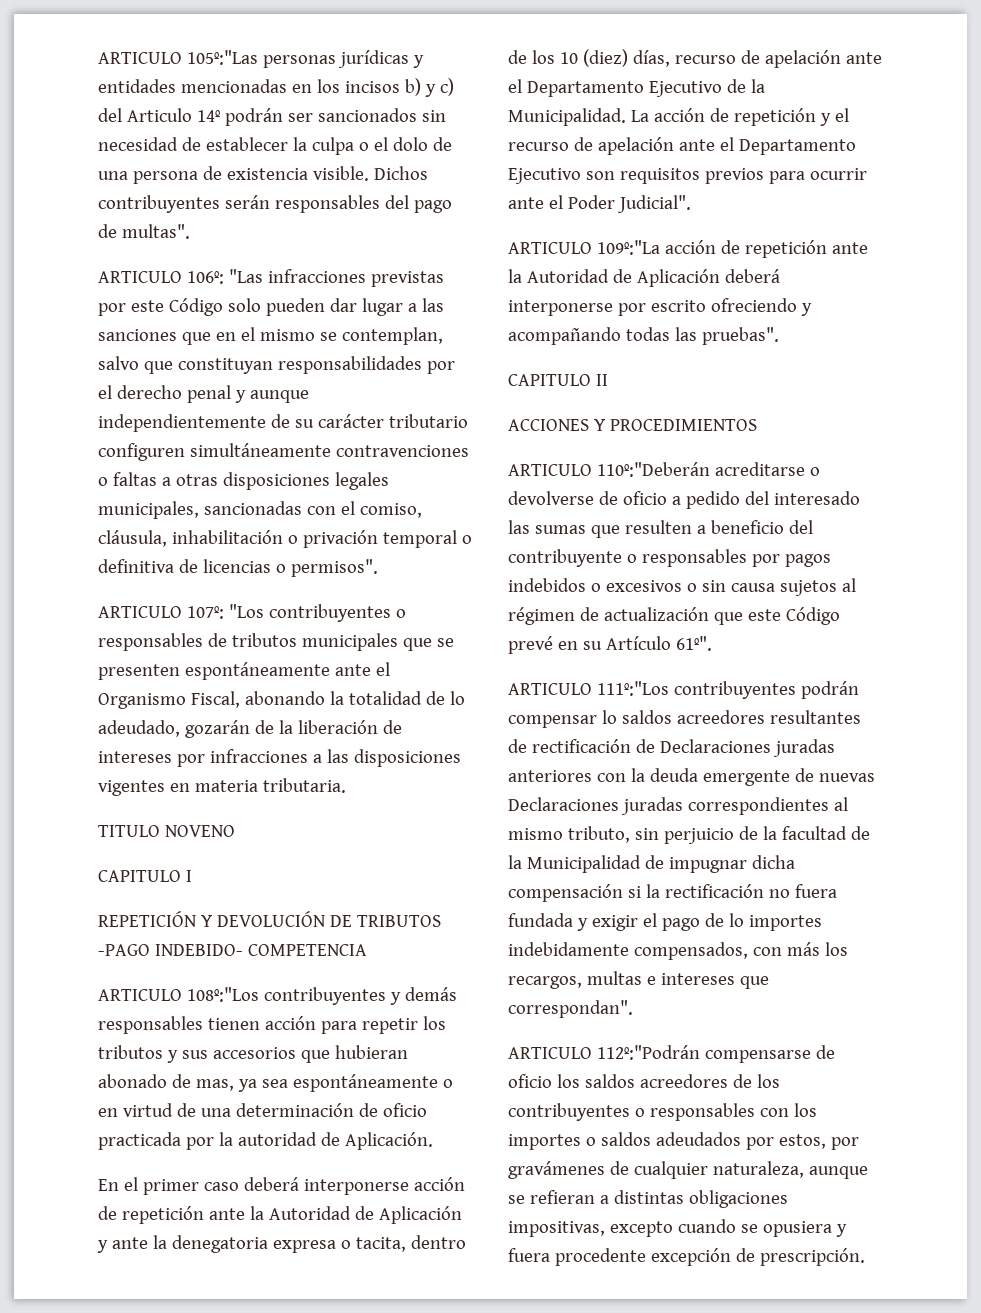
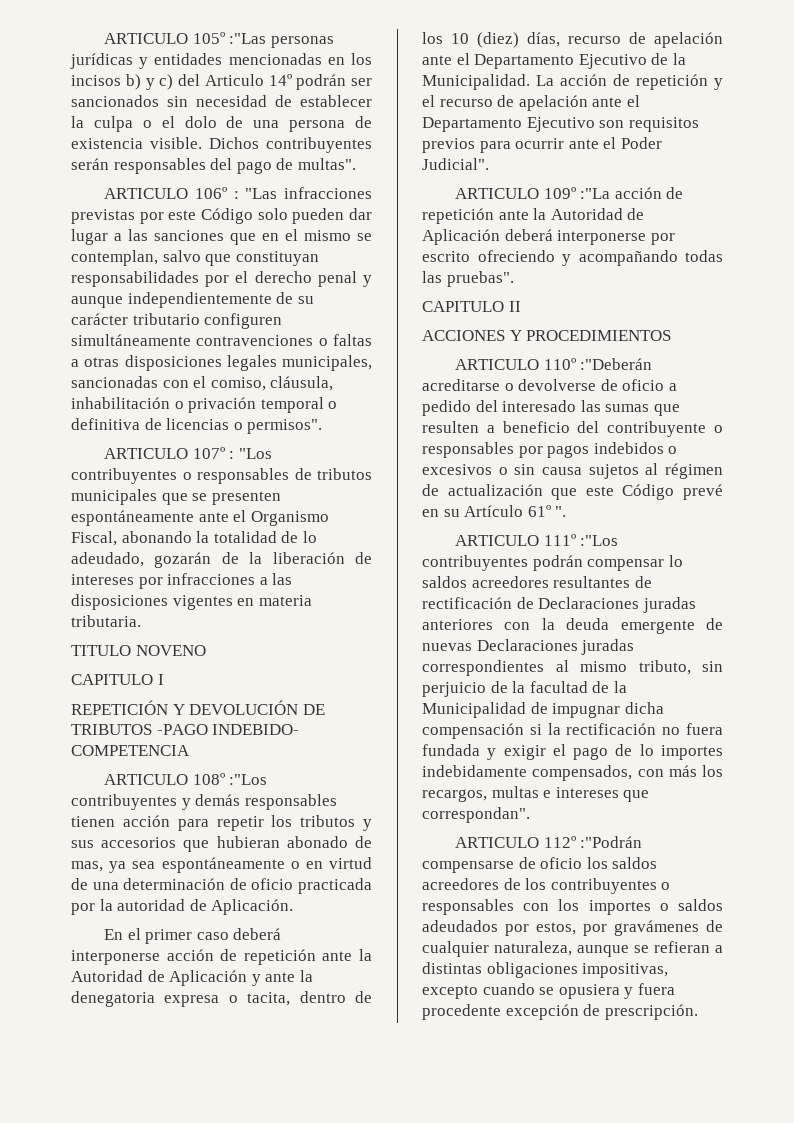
[98,50,258,65] ARTICULO 105º:"Las -> [104,32,267,44] ARTICULO 105º :"Las
[186,271,224,284] 106º: -> [194,187,239,199] 106º :
[186,606,224,619] 107º: -> [192,447,235,459] 107º :
[186,987,259,1002] 108º:"Los -> [192,773,268,785] 108º :"Los
[596,240,660,255] 109º:"La -> [543,187,611,199] 109º :"La
[596,462,710,477] 110º:"Deberán -> [543,358,653,370] 110º :"Deberán
[675,636,712,651] [508,681,669,696] 61º". // ARTICULO 111º:"Los -> [527,505,567,517] [455,534,619,546] 61º ". // ARTICULO 111º :"Los
[596,1045,700,1060] 112º:"Podrán -> [543,836,643,848] 112º :"Podrán

